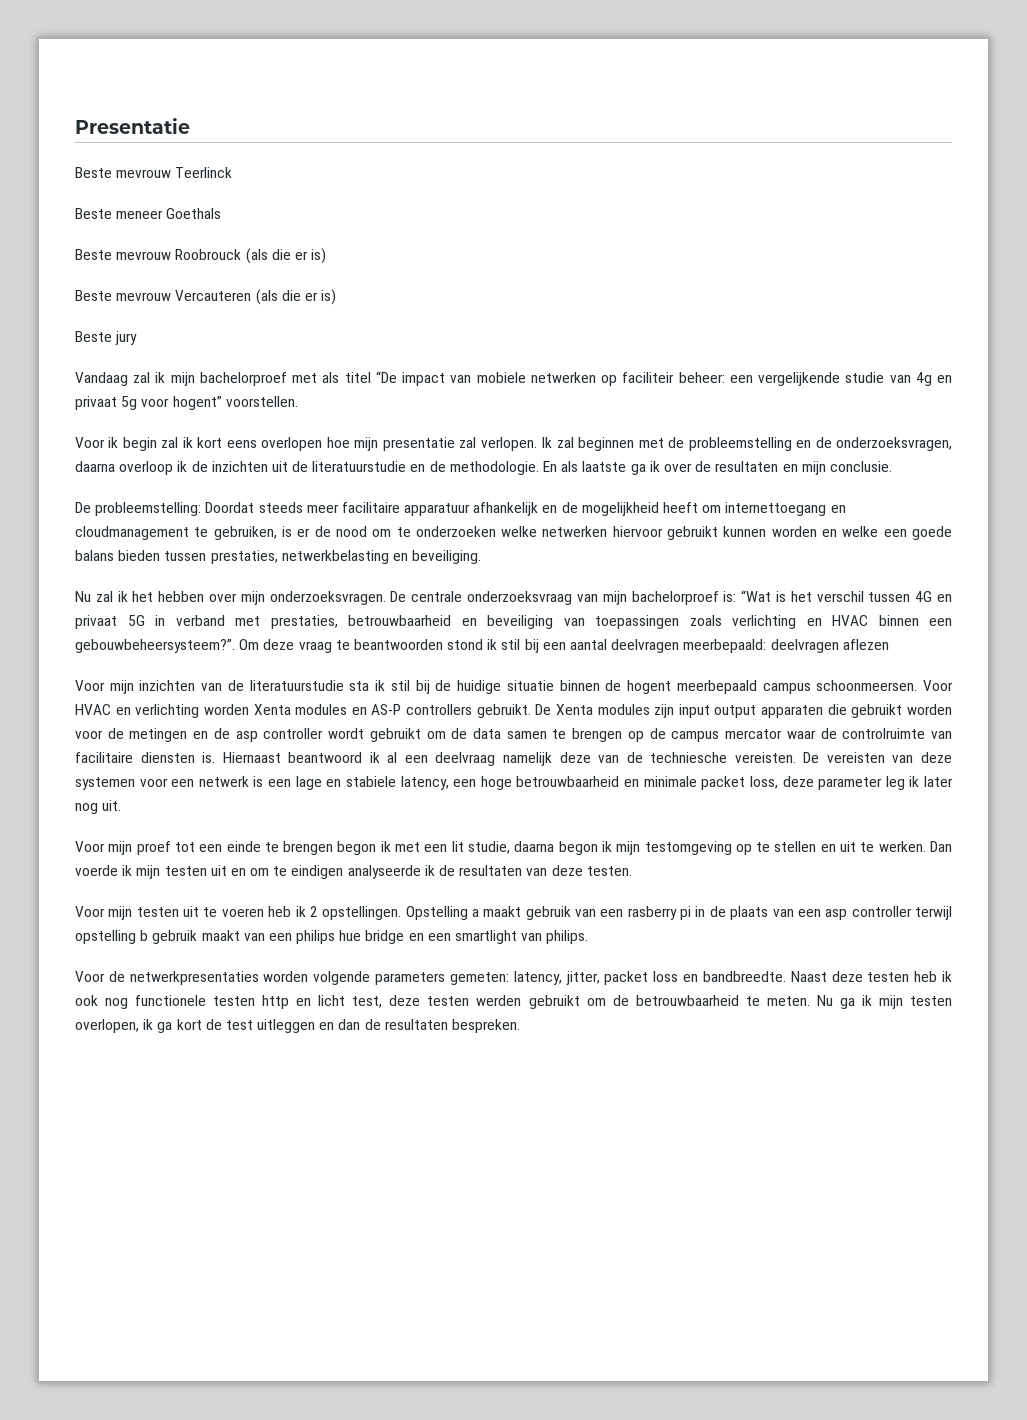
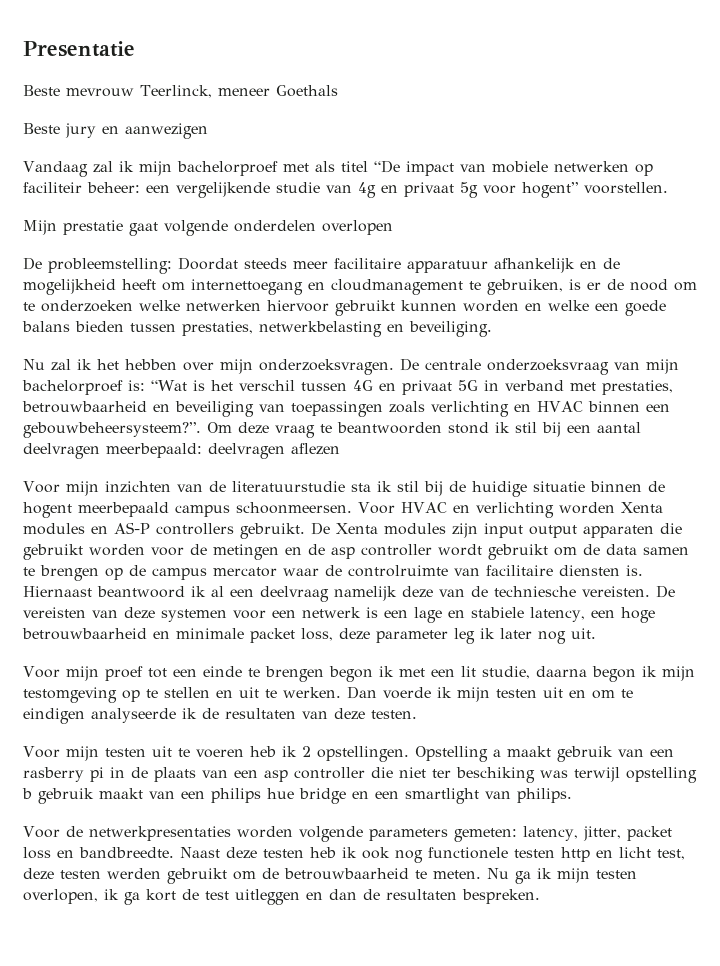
[175,167,233,178] [75,208,112,219] Teerlinck // Beste -> [140,85,212,98] Teerlinck,
[75,248,327,264] [75,289,337,305] // Beste mevrouw Roobrouck (als die er is) // Beste mevrouw Vercauteren (als die er is) -> (338, 91) none
(138, 338) none -> [102,123,208,139] en aanwezigen
[75,437,953,451] [75,461,892,475] Voor ik begin zal ik kort eens overlopen hoe mijn presentatie zal verlopen. Ik zal beginnen met de probleemstelling en de onderzoeksvragen, daarna overloop ik de inzichten uit de literatuurstudie en de methodologie. En als laatste ga ik over de resultaten en mijn conclusie. -> [23,220,393,236] Mijn prestatie gaat volgende onderdelen overlopen
(912, 911) none -> [371,767,568,783] die niet ter beschiking was

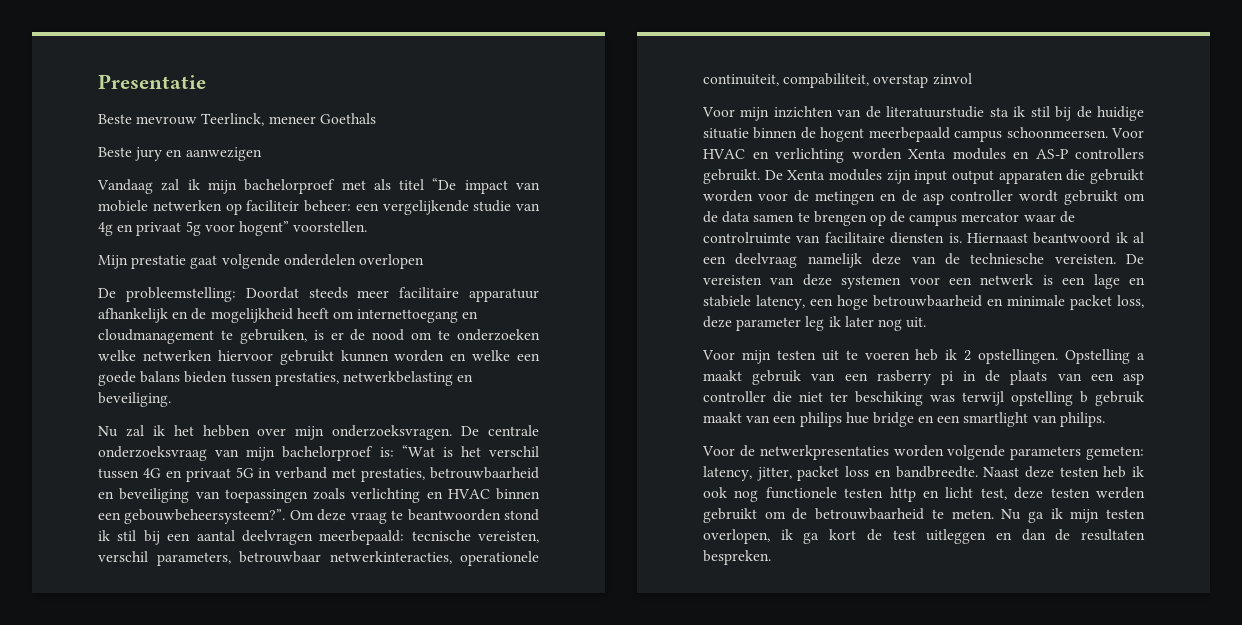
[208,443,340,459] deelvragen aflezen -> [411,530,539,543] [98,551,539,566] [703,73,972,88] tecnische vereisten, verschil parameters, betrouwbaar netwerkinteracties, operationele continuiteit, compabiliteit, overstap zinvol
[23,666,695,682] [23,686,633,703] [23,708,417,724] // Voor mijn proef tot een einde te brengen begon ik met een lit studie, daarna begon ik mijn testomgeving op te stellen en uit te werken. Dan voerde ik mijn testen uit en om te eindigen analyseerde ik de resultaten van deze testen. -> (927, 322) none

